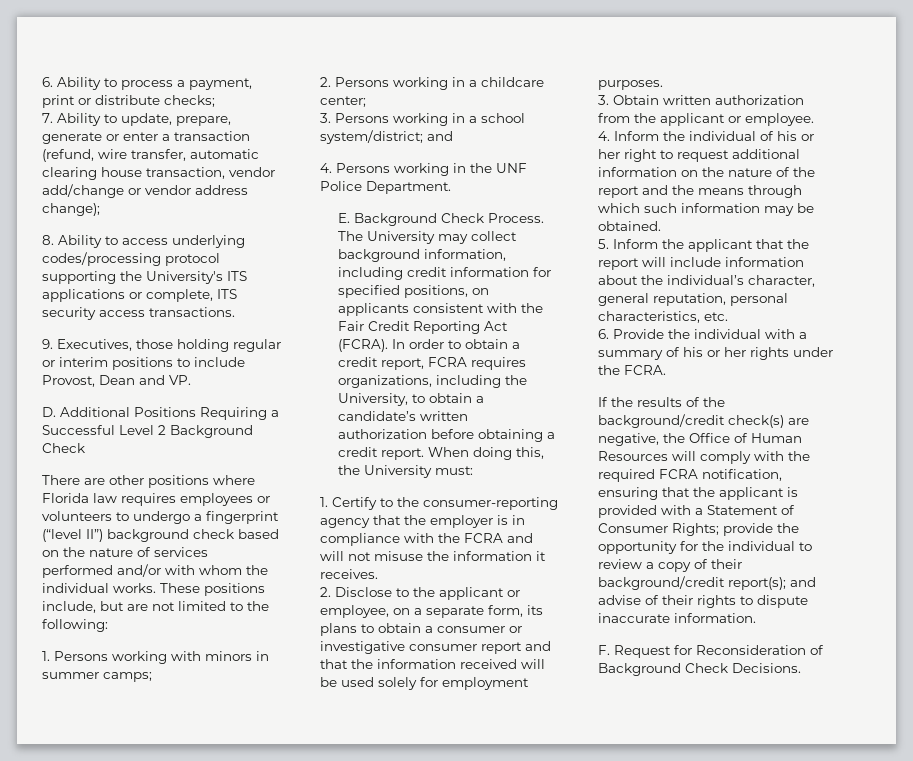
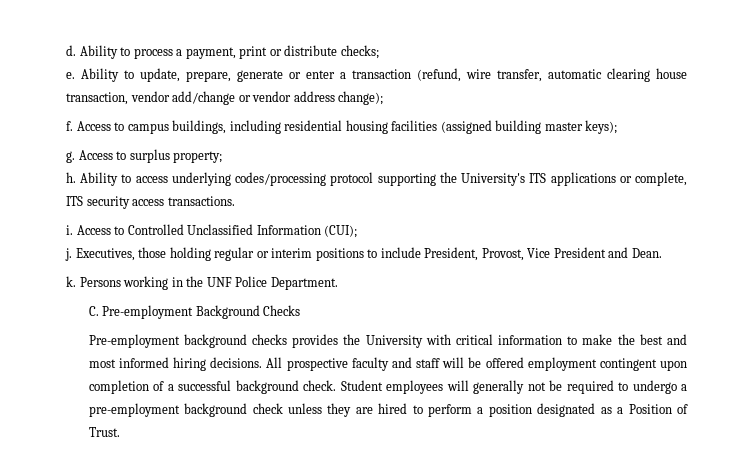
[42,77,53,87] 6. -> [66,45,76,56] d.
[42,113,53,123] 7. -> [66,72,75,79] e.
[42,235,54,245] 8. -> [66,120,618,134] [66,149,223,163] [66,172,76,183] f. Access to campus buildings, including residential housing facilities (assigned building master keys); // g. Access to surplus property; // h.
[42,339,53,349] 9. -> [66,224,358,238] [65,248,72,261] i. Access to Controlled Unclassified Information (CUI); // j.
[42,375,191,387] [42,407,279,420] [42,425,253,438] [42,443,85,453] [42,475,255,488] [42,493,270,506] [42,511,279,524] [42,529,279,542] [42,547,208,557] [42,564,268,578] [42,583,265,596] [42,601,269,613] [42,619,108,632] [42,651,269,664] [42,672,152,682] [320,77,544,90] [320,96,366,107] [320,113,525,126] [320,130,453,144] [320,163,332,173] Provost, Dean and VP. // D. Additional Positions Requiring a Successful Level 2 Background Check // There are other positions where Florida law requires employees or volunteers to undergo a fingerprint (“level II”) background check based on the nature of services performed and/or with whom the individual works. These positions include, but are not limited to the following: // 1. Persons working with minors in summer camps; // 2. Persons working in a childcare center; // 3. Persons working in a school system/district; and // 4. -> [424,247,662,261] [66,276,76,287] President, Provost, Vice President and Dean. // k.
[338,213,545,226] [338,231,518,244] [338,249,507,262] [338,267,552,280] [338,285,490,298] [338,303,544,316] [338,321,509,334] [338,339,521,352] [338,357,527,370] [338,375,528,388] [338,393,485,406] [338,411,469,421] [338,429,556,442] [338,447,545,460] [338,465,474,478] [320,497,558,510] [320,515,525,528] [320,533,533,546] [320,551,546,561] [320,569,378,579] [320,587,520,600] [320,605,543,618] [320,623,522,636] [320,641,551,654] [320,659,545,669] [320,677,529,690] [598,80,663,90] [598,95,804,105] [598,113,814,126] [598,131,814,141] [598,149,800,162] [598,167,815,177] [598,185,802,198] [598,203,814,216] [598,221,661,231] [598,239,809,252] [598,257,804,270] [598,275,815,287] [598,293,788,306] [598,311,728,323] [598,329,807,339] [598,347,833,360] [598,365,666,375] [598,397,725,407] [598,414,809,428] [598,433,802,446] [598,451,810,464] [598,469,782,482] [598,487,798,500] [598,505,795,518] [598,523,799,536] [598,541,812,554] [598,559,742,572] [598,576,816,590] [598,595,808,608] [598,613,756,623] [598,645,824,658] [598,663,801,676] E. Background Check Process. The University may collect background information, including credit information for specified positions, on applicants consistent with the Fair Credit Reporting Act (FCRA). In order to obtain a credit report, FCRA requires organizations, including the University, to obtain a candidate’s written authorization before obtaining a credit report. When doing this, the University must: // 1. Certify to the consumer-reporting agency that the employer is in compliance with the FCRA and will not misuse the information it receives. // 2. Disclose to the applicant or employee, on a separate form, its plans to obtain a consumer or investigative consumer report and that the information received will be used solely for employment purposes. // 3. Obtain written authorization from the applicant or employee. // 4. Inform the individual of his or her right to request additional information on the nature of the report and the means through which such information may be obtained. // 5. Inform the applicant that the report will include information about the individual’s character, general reputation, personal characteristics, etc. // 6. Provide the individual with a summary of his or her rights under the FCRA. // If the results of the background/credit check(s) are negative, the Office of Human Resources will comply with the required FCRA notification, ensuring that the applicant is provided with a Statement of Consumer Rights; provide the opportunity for the individual to review a copy of their background/credit report(s); and advise of their rights to dispute inaccurate information. // F. Request for Reconsideration of Background Check Decisions. -> [88,305,301,319] [88,334,687,348] [88,357,687,371] [88,380,687,394] [88,403,689,417] [88,427,120,437] C. Pre-employment Background Checks // Pre-employment background checks provides the University with critical information to make the best and most informed hiring decisions. All prospective faculty and staff will be offered employment contingent upon completion of a successful background check. Student employees will generally not be required to undergo a pre-employment background check unless they are hired to perform a position designated as a Position of Trust.

